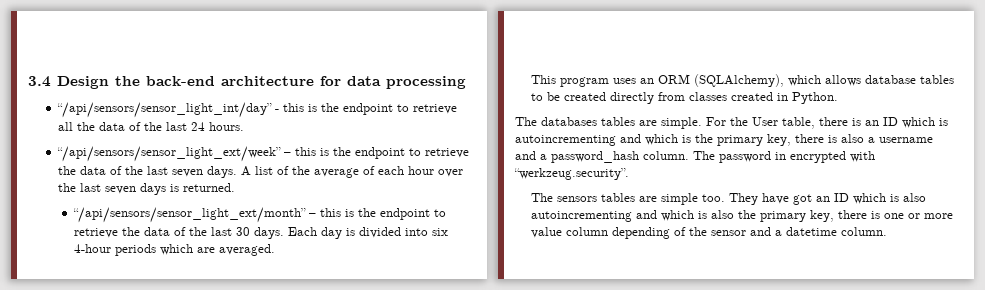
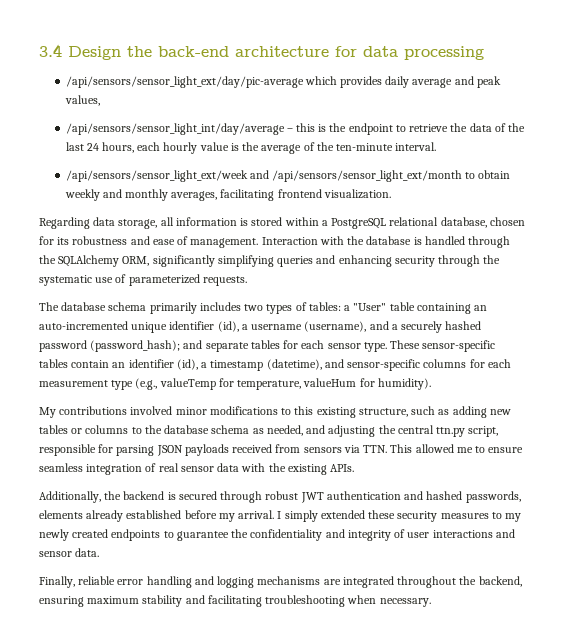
[57,102,458,118] [58,122,245,131] [57,146,282,162] “/api/sensors/sensor_light_int/day” - this is the endpoint to retrieve all the data of the last 24 hours. // “/api/sensors/sensor_light_ext/week” -> [65,76,501,88] [64,95,100,106] [65,123,285,135] /api/sensors/sensor_light_ext/day/pic-average which provides daily average and peak values, // /api/sensors/sensor_light_int/day/average
[172,166,464,178] [58,183,236,195] [72,207,446,223] [73,227,448,239] [73,244,275,256] [530,74,954,87] [530,92,838,104] [515,117,948,129] [515,134,864,146] seven days. A list of the average of each hour over the last seven days is returned. // “/api/sensors/sensor_light_ext/month” – this is the endpoint to retrieve the data of the last 30 days. Each day is divided into six 4-hour periods which are averaged. // This program uses an ORM (SQLAlchemy), which allows database tables to be created directly from classes created in Python. // The databases tables are simple. For the User table, there is an ID which is autoincrementing and which is the primary key, there is also -> [86,142,437,154] [65,170,511,182] [64,189,391,201] [39,217,525,229] [39,236,511,248] [39,255,501,267] [39,274,247,286] [39,302,488,314] [39,321,239,333] 24 hours, each hourly value is the average of the ten-minute interval. // /api/sensors/sensor_light_ext/week and /api/sensors/sensor_light_ext/month to obtain weekly and monthly averages, facilitating frontend visualization. // Regarding data storage, all information is stored within a PostgreSQL relational database, chosen for its robustness and ease of management. Interaction with the database is handled through the SQLAlchemy ORM, significantly simplifying queries and enhancing security through the systematic use of parameterized requests. // The database schema primarily includes two types of tables: a "User" table containing an auto-incremented unique identifier (id),
[515,151,875,163] [514,168,629,180] [530,193,926,205] [530,210,953,222] [530,227,887,239] and a password_hash column. The password in encrypted with “werkzeug.security”. // The sensors tables are simple too. They have got an ID which is also autoincrementing and which is also the primary key, there is one or more value column depending of the sensor and a datetime column. -> [304,321,482,333] [39,340,496,352] [39,359,511,371] [39,378,431,390] [39,406,511,418] [39,425,499,437] [39,444,524,456] [39,463,355,475] [39,491,521,503] [39,510,522,522] [39,529,515,541] [39,548,100,557] [39,576,522,588] [39,595,431,607] (username), and a securely hashed password (password_hash); and separate tables for each sensor type. These sensor-specific tables contain an identifier (id), a timestamp (datetime), and sensor-specific columns for each measurement type (e.g., valueTemp for temperature, valueHum for humidity). // My contributions involved minor modifications to this existing structure, such as adding new tables or columns to the database schema as needed, and adjusting the central ttn.py script, responsible for parsing JSON payloads received from sensors via TTN. This allowed me to ensure seamless integration of real sensor data with the existing APIs. // Additionally, the backend is secured through robust JWT authentication and hashed passwords, elements already established before my arrival. I simply extended these security measures to my newly created endpoints to guarantee the confidentiality and integrity of user interactions and sensor data. // Finally, reliable error handling and logging mechanisms are integrated throughout the backend, ensuring maximum stability and facilitating troubleshooting when necessary.

